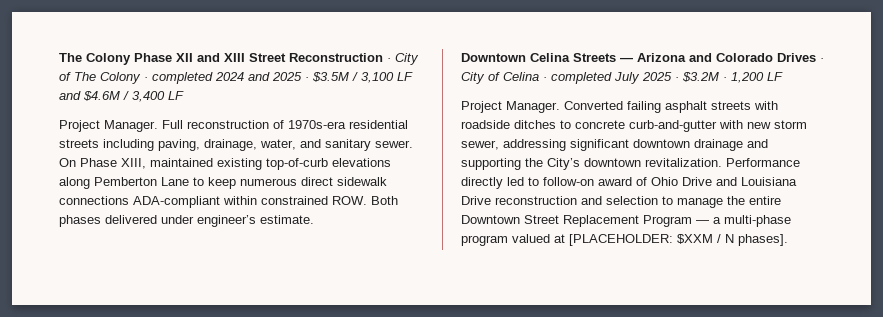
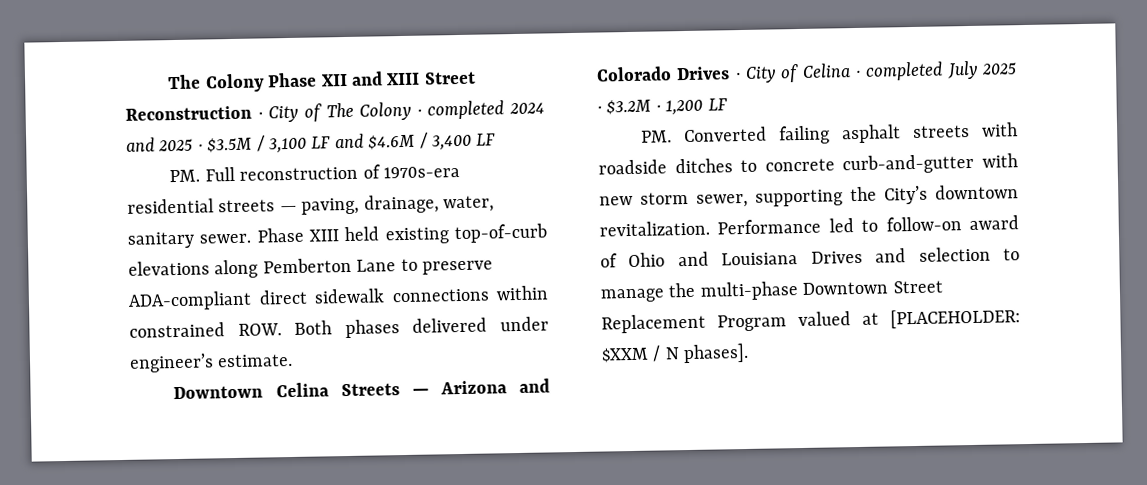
[59,120,158,132] Project Manager. -> [169,169,201,183] PM.
[103,139,154,151] including -> [279,205,297,212] —
[300,139,321,148] and -> (494, 204) none
[59,158,213,169] On Phase XIII, maintained -> [256,226,380,243] Phase XIII held
[208,177,297,189] keep numerous -> [422,260,493,275] [128,290,252,311] preserve ADA-compliant
[133,196,220,208] ADA-compliant -> (490, 295) none
[461,101,560,113] Project Manager. -> [641,130,673,143] PM.
[503,139,768,151] addressing significant downtown drainage and -> (748, 200) none
[461,177,503,189] directly -> (822, 226) none
[682,177,712,186] Drive -> (666, 260) none
[461,196,577,205] Drive reconstruction -> [810,250,863,264] Drives
[749,196,781,205] entire -> [699,281,799,301] multi-phase
[696,215,791,227] [461,235,508,246] — a multi-phase program -> (787, 323) none

